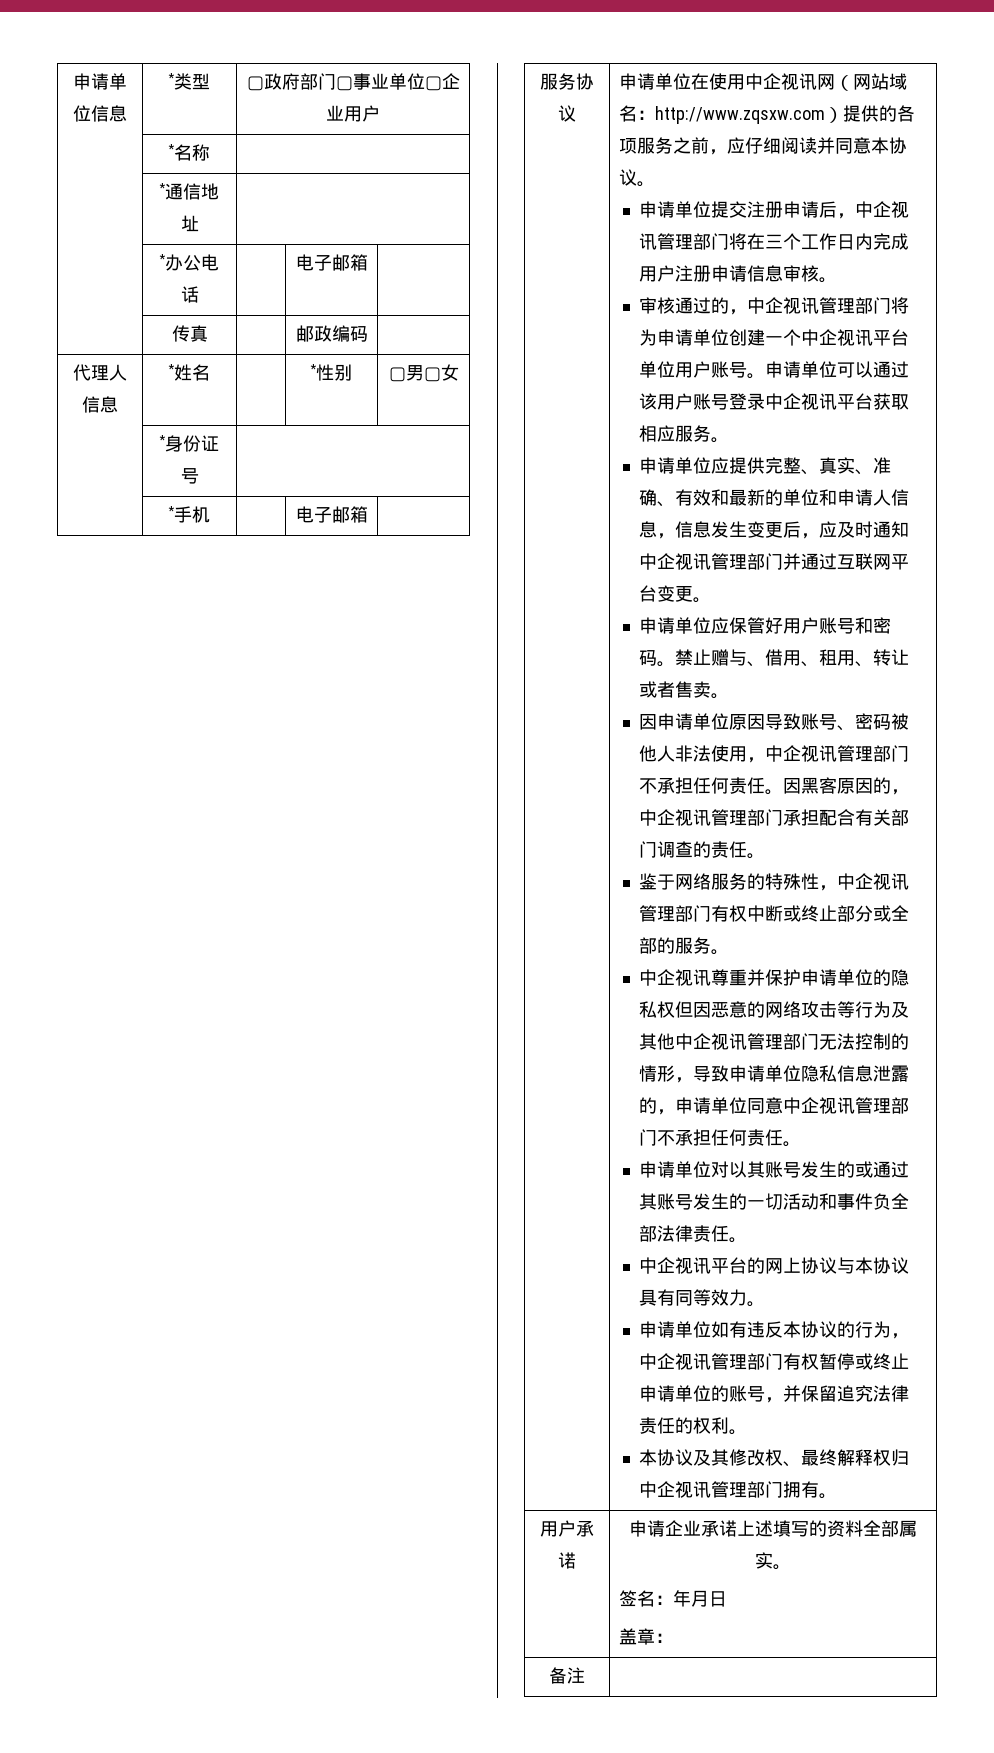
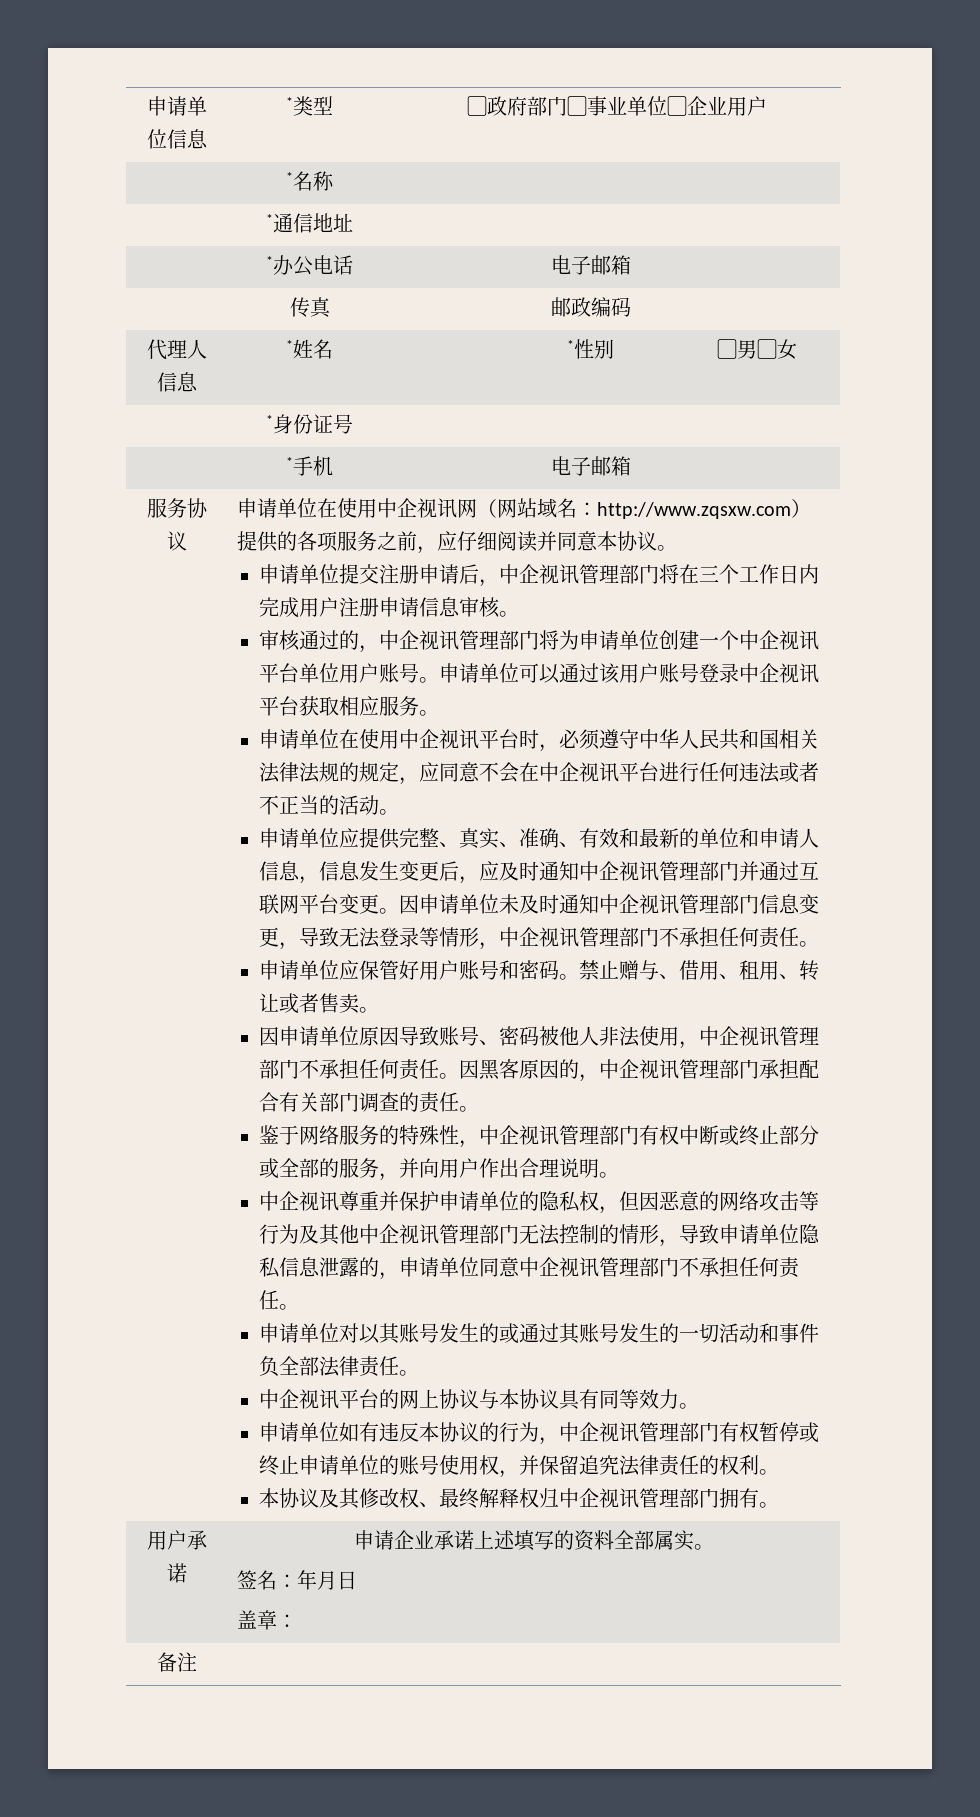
(730, 440) none -> [259,729,820,752] [259,762,820,785] [259,795,400,815] // 申请单位在使用中企视讯平台时，必须遵守中华人民共和国相关法律法规的规定，应同意不会在中企视讯平台进行任何违法或者不正当的活动。
(712, 600) none -> [399,894,820,914] [259,927,820,950] 因申请单位未及时通知中企视讯管理部门信息变更，导致无法登录等情形，中企视讯管理部门不承担任何责任。
(712, 945) none -> [379,1158,600,1181] ，并向用户作出合理说明
(676, 1009) none -> [599,1206,620,1214] ，
(766, 1394) none -> [439,1455,500,1475] 使用权

